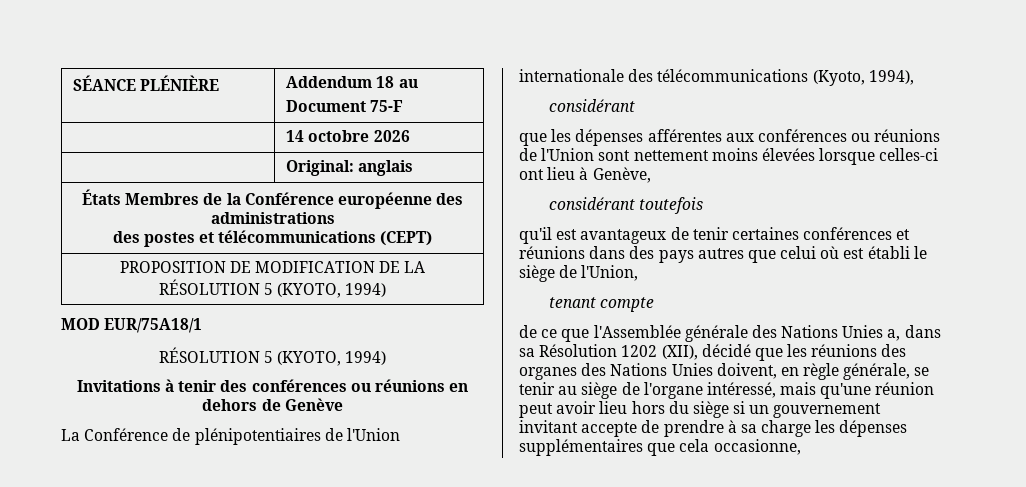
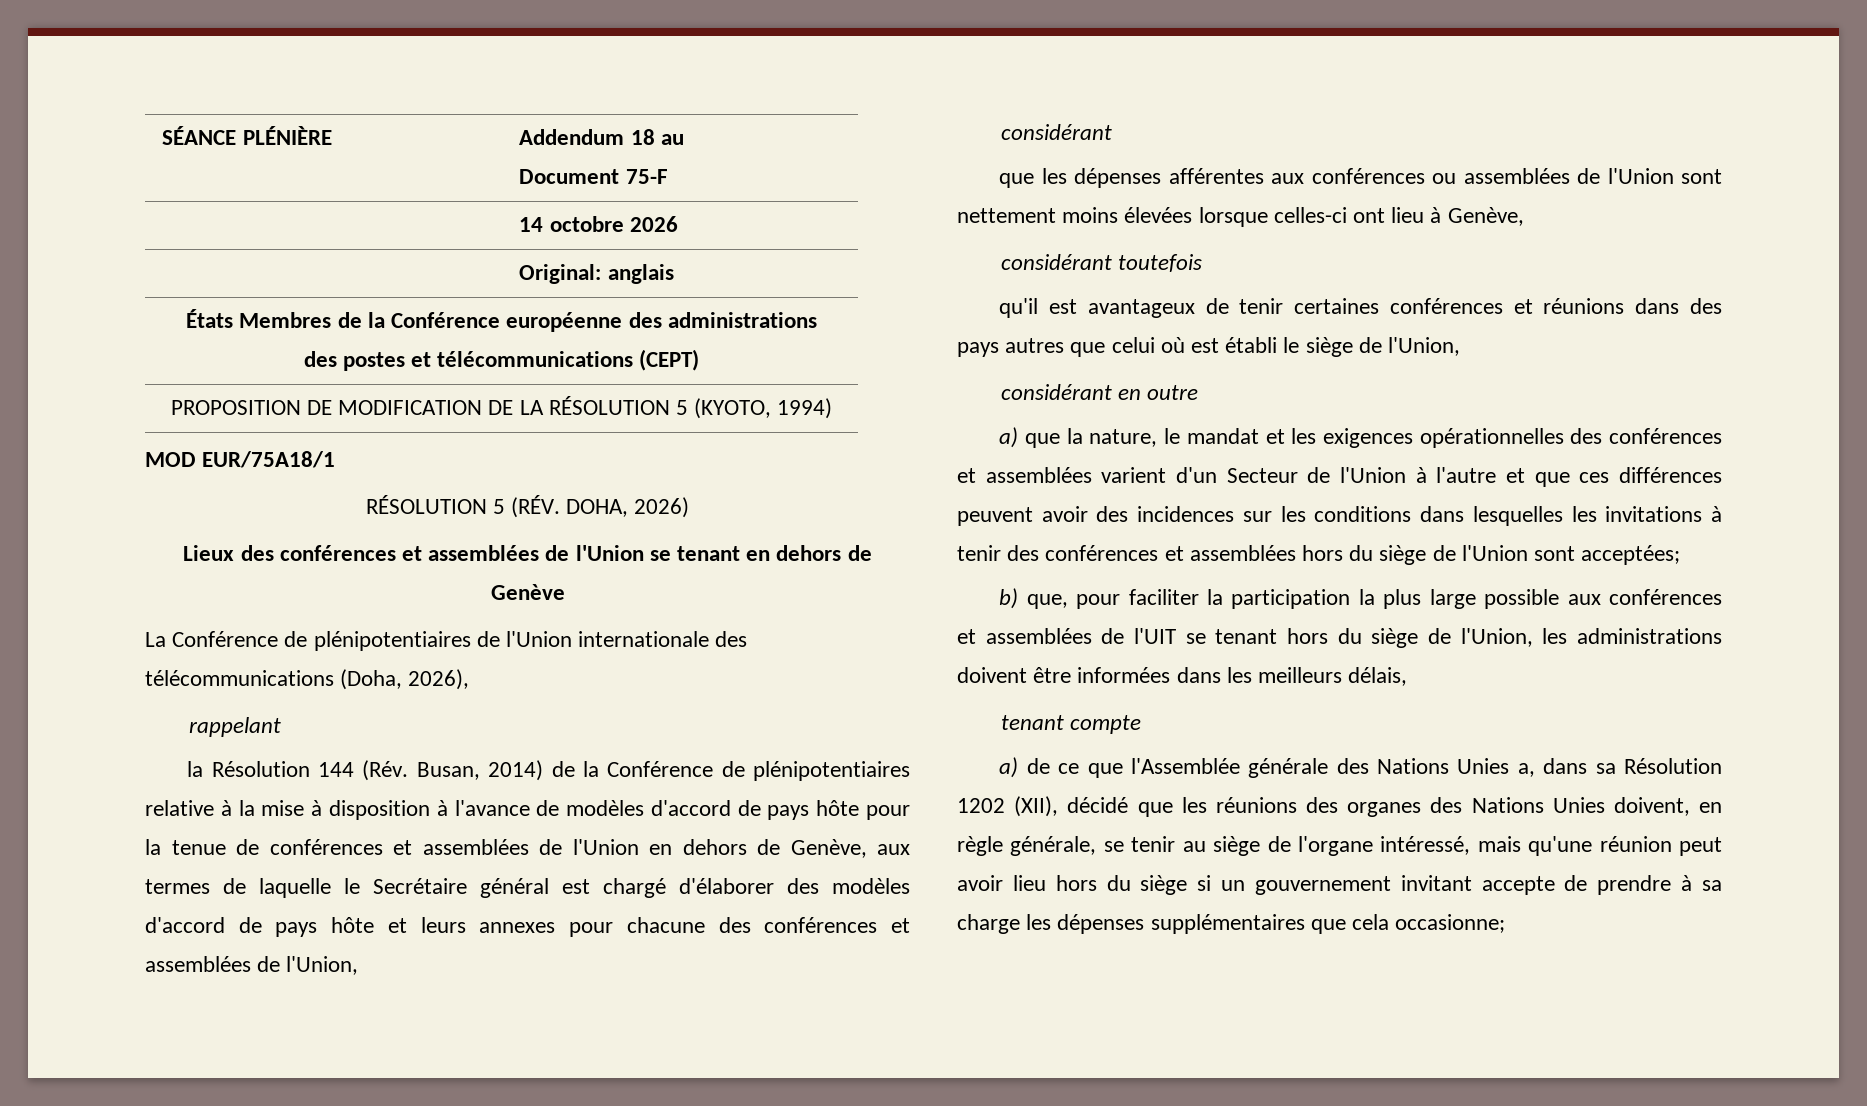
[277,351,387,366] [76,379,445,392] (KYOTO, 1994) // Invitations à tenir des conférences ou réunions -> [510,495,690,518] [183,545,741,561] (RÉV. DOHA, 2026) // Lieux des conférences et assemblées de l'Union se tenant
[812,70,914,86] (Kyoto, 1994), -> [340,669,470,690] [188,717,281,737] [187,760,910,781] [145,800,911,820] [145,839,910,858] [145,878,910,898] [145,917,911,937] [145,956,359,975] (Doha, 2026), // rappelant // la Résolution 144 (Rév. Busan, 2014) de la Conférence de plénipotentiaires relative à la mise à disposition à l'avance de modèles d'accord de pays hôte pour la tenue de conférences et assemblées de l'Union en dehors de Genève, aux termes de laquelle le Secrétaire général est chargé d'élaborer des modèles d'accord de pays hôte et leurs annexes pour chacune des conférences et assemblées de l'Union,
[874,129,941,142] réunions -> [1463,168,1570,184] assemblées
(639, 273) none -> [1000,384,1199,400] [999,427,1722,448] [957,467,1722,487] [957,506,1722,526] [957,545,1681,565] [999,588,1722,609] [957,628,1722,648] [957,667,1408,686] // considérant en outre // a) que la nature, le mandat et les exigences opérationnelles des conférences et assemblées varient d'un Secteur de l'Union à l'autre et que ces différences peuvent avoir des incidences sur les conditions dans lesquelles les invitations à tenir des conférences et assemblées hors du siège de l'Union sont acceptées; // b) que, pour faciliter la participation la plus large possible aux conférences et assemblées de l'UIT se tenant hors du siège de l'Union, les administrations doivent être informées dans les meilleurs délais,
(655, 304) none -> [999,757,1019,778] a)
[713,439,801,455] occasionne, -> [1395,914,1506,933] occasionne;

